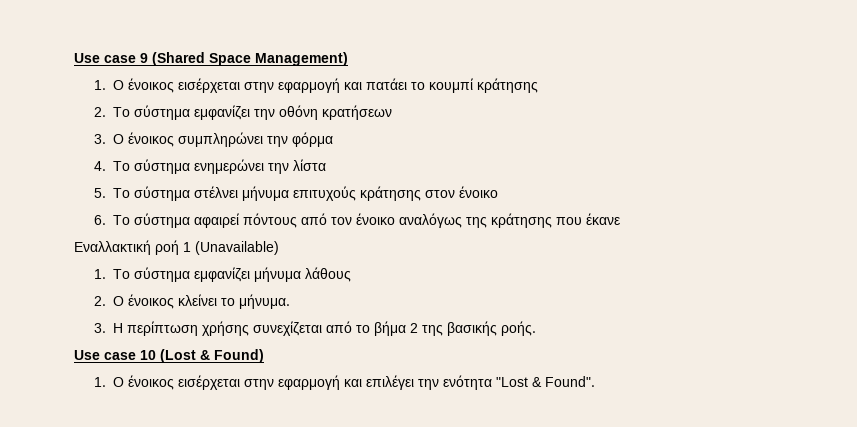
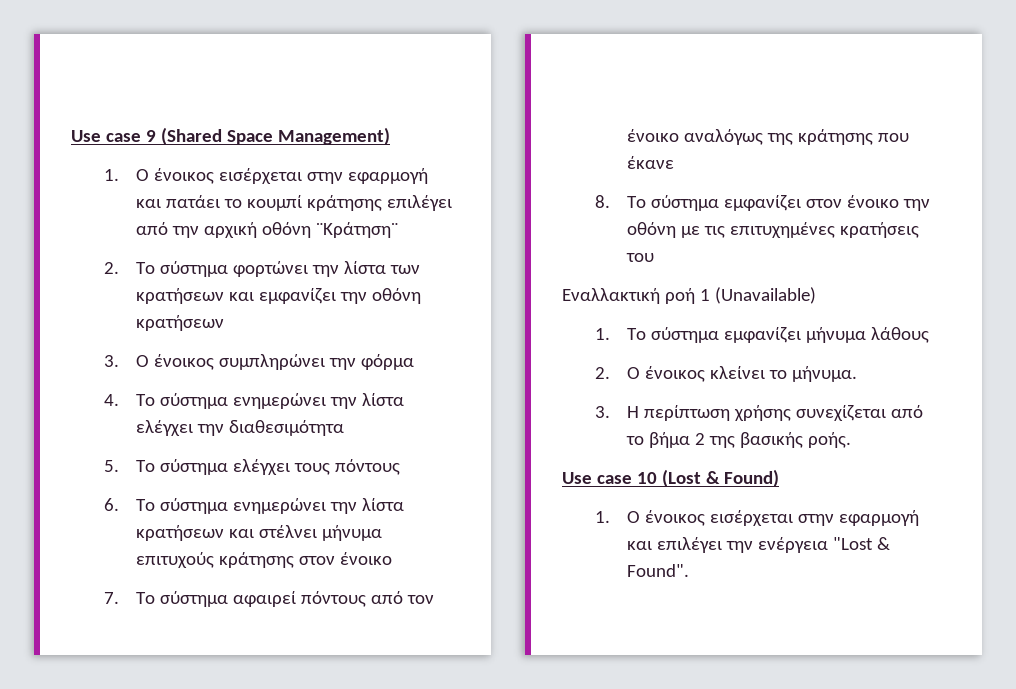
[93,105,191,120] // 2. Το σύστημα -> [387,195,453,211] [136,222,399,238] [103,261,421,277] [136,288,255,304] επιλέγει από την αρχική οθόνη ¨Κράτηση¨ // 2. Το σύστημα φορτώνει την λίστα των κρατήσεων και
(327, 165) none -> [136,420,345,436] ελέγχει την διαθεσιμότητα
(191, 193) none -> [233,459,401,475] [103,498,405,514] [136,525,255,541] ελέγχει τους πόντους // 6. Το σύστημα ενημερώνει την λίστα κρατήσεων και
[93,215,106,225] 6. -> [103,592,119,604] 7.
(621, 219) none -> [594,195,931,211] [627,222,920,238] [626,253,655,262] // 8. Το σύστημα εμφανίζει στον ένοικο την οθόνη με τις επιτυχημένες κρατήσεις του
[443,375,493,390] ενότητα -> [758,537,829,553] ενέργεια

